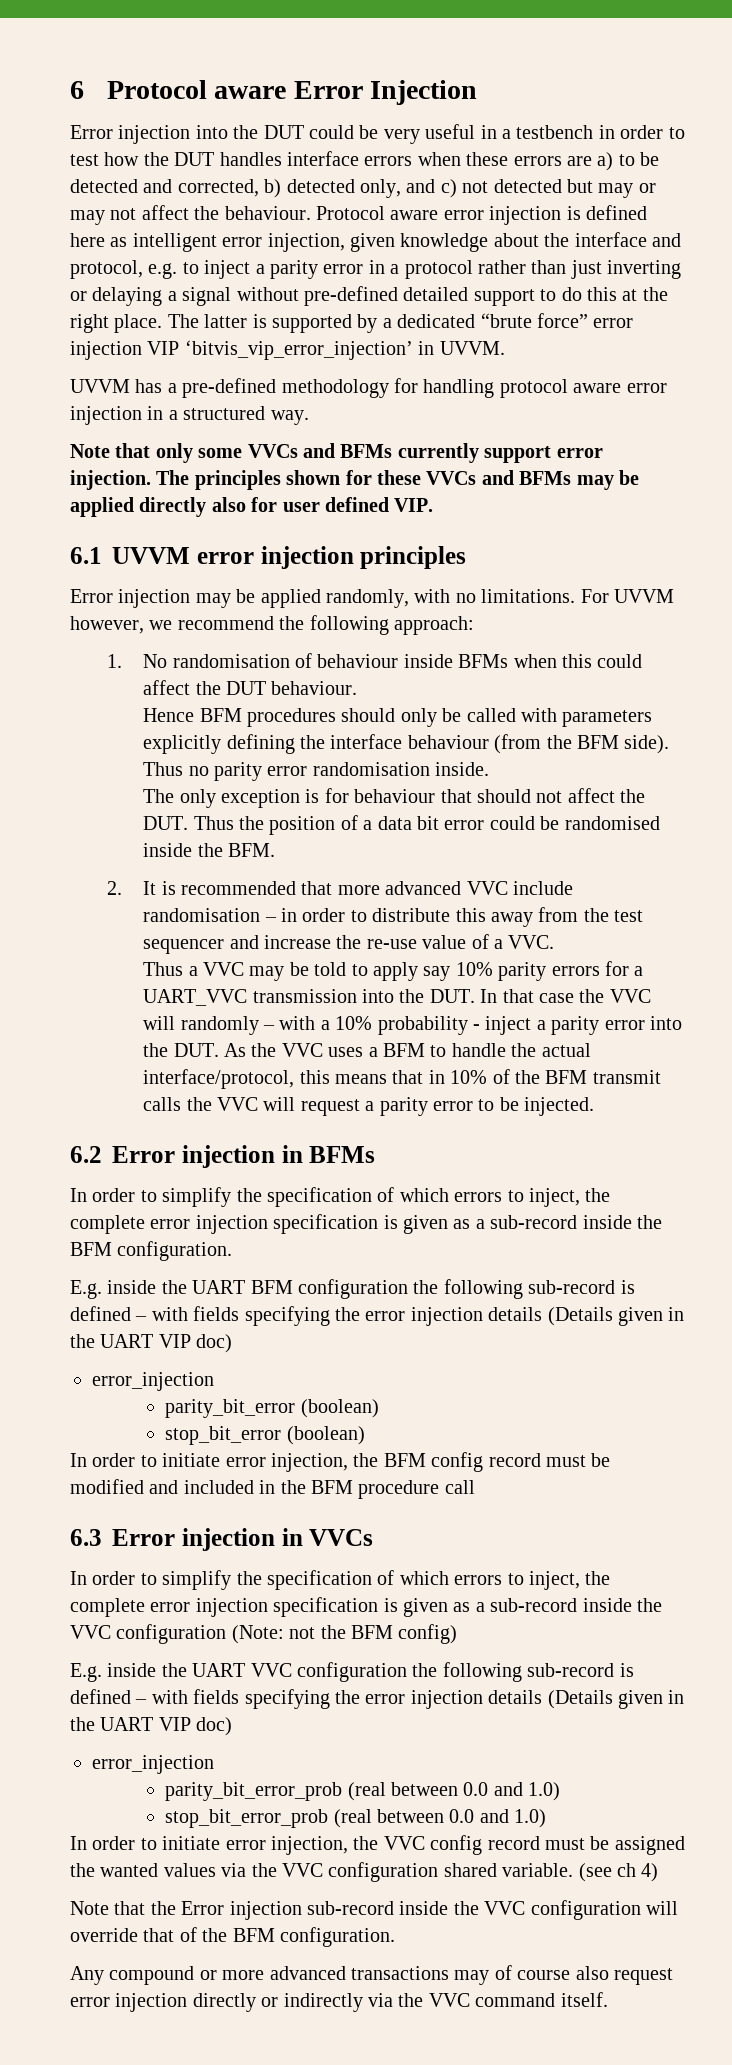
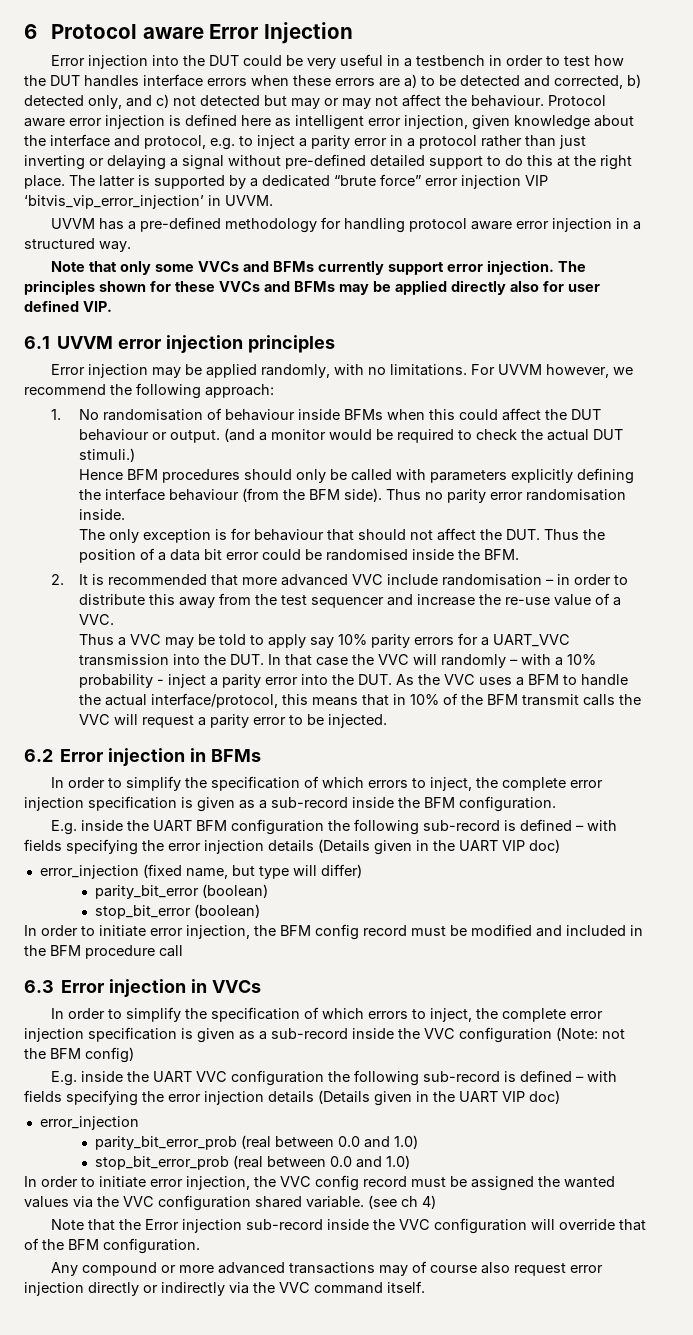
[271,681,358,695] behaviour. -> [78,428,623,443] [78,448,135,462] behaviour or output. (and a monitor would be required to check the actual DUT stimuli.)
(214, 1381) none -> [142,864,362,879] (fixed name, but type will differ)

